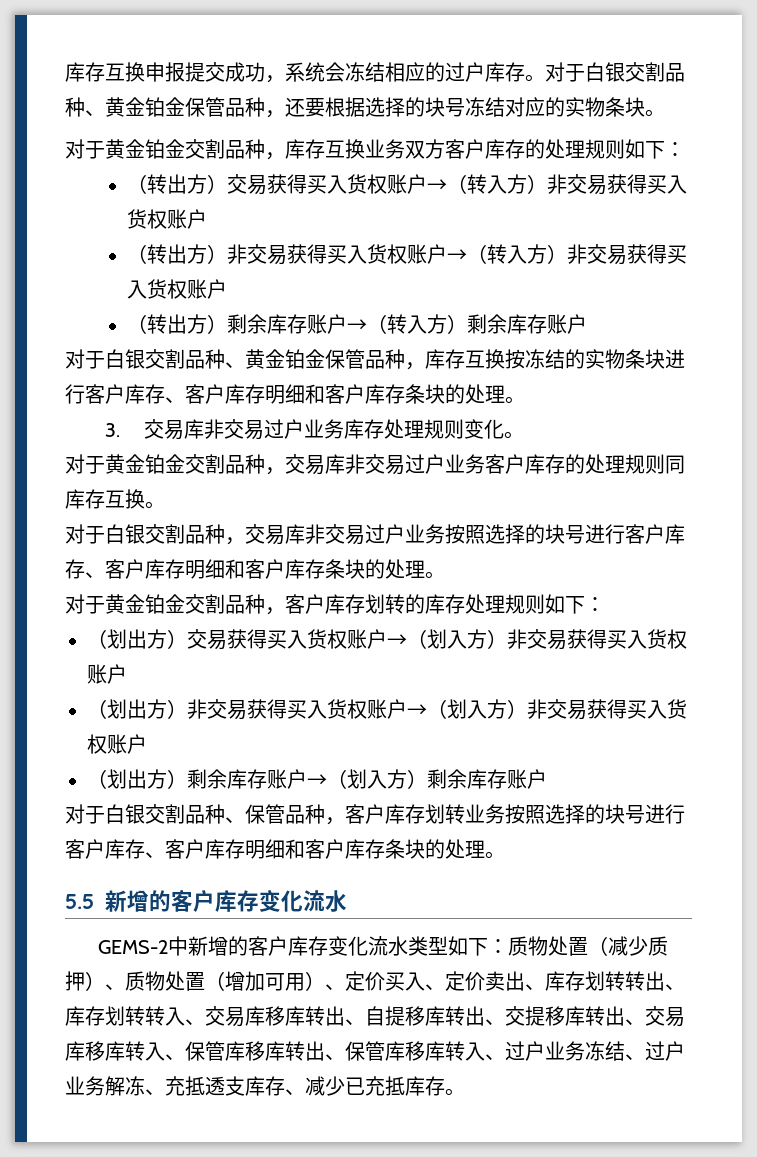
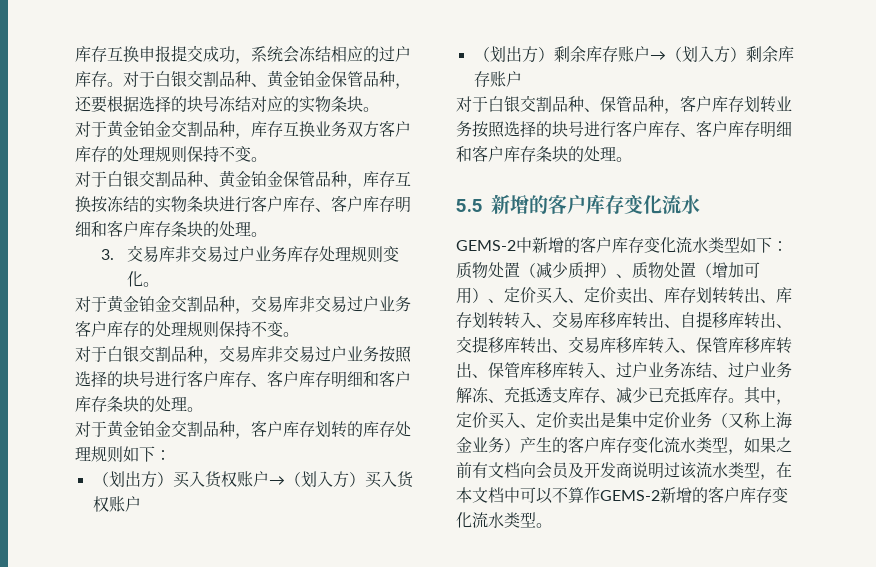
[625,139,685,159] [126,174,687,195] [126,209,207,229] [126,244,687,265] [126,279,227,299] [126,314,587,334] 如下： // （转出方）交易获得买入货权账户→（转入方）非交易获得买入货权账户 // （转出方）非交易获得买入货权账户→（转入方）非交易获得买入货权账户 // （转出方）剩余库存账户→（转入方）剩余库存账户 -> [187,146,267,162] 保持不变。
[665,455,685,474] [65,489,145,509] 同库存互换 -> [219,321,283,337] 保持不变
[187,629,687,650] [87,664,127,684] [87,699,627,720] 交易获得买入货权账户→（划入方）非交易获得买入货权账户 // （划出方）非交易获得买入货权账户→（划入方）非交易获得 -> [172,471,365,488] 买入货权账户→（划入方）
(465, 1092) none -> [744,387,792,405] [456,412,792,429] [456,436,792,455] [456,462,792,480] [456,486,788,504] [456,512,552,528] 其中，定价买入、定价卖出是集中定价业务（又称上海金业务）产生的客户库存变化流水类型，如果之前有文档向会员及开发商说明过该流水类型，在本文档中可以不算作GEMS-2新增的客户库存变化流水类型。

